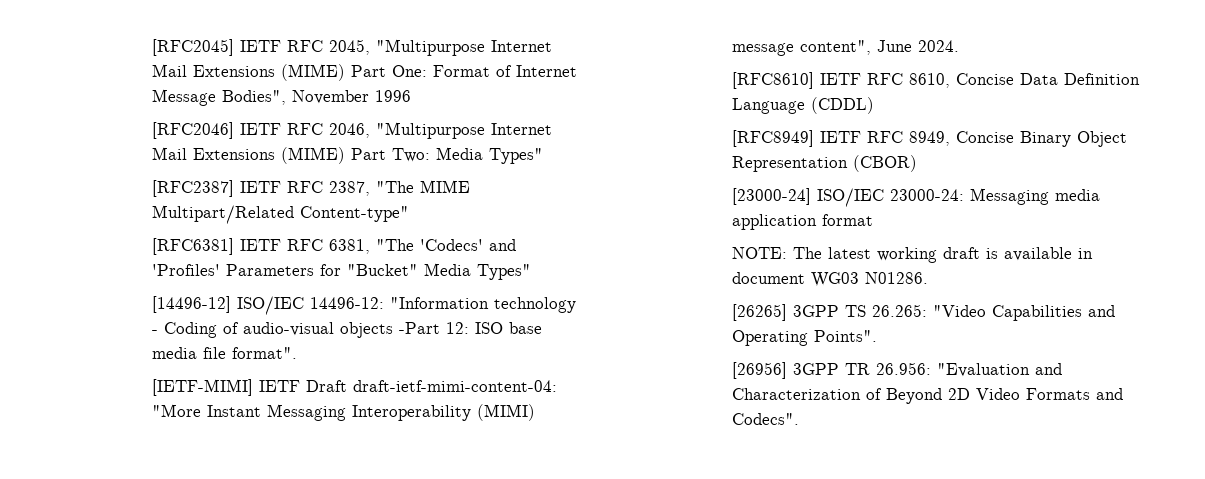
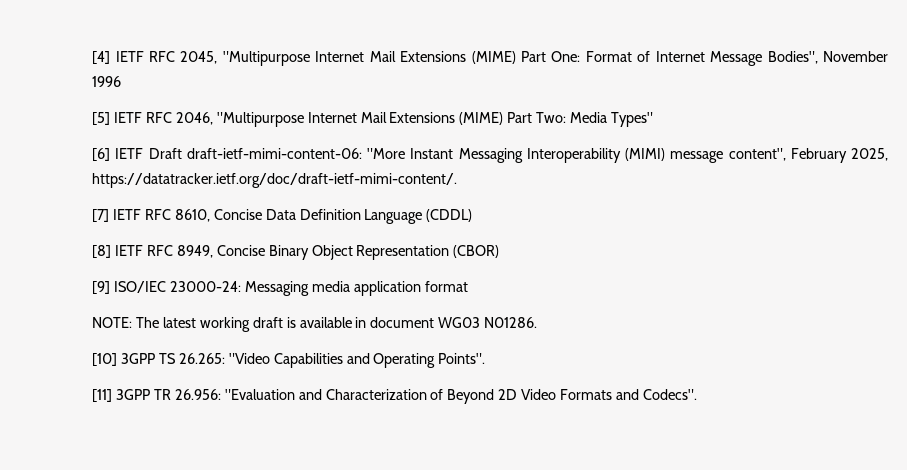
[151,39,234,56] [RFC2045] -> [92,51,111,64] [4]
[151,122,234,139] [RFC2046] -> [92,112,111,125] [5]
[151,180,470,197] [151,205,409,224] [151,238,516,255] [151,263,531,280] [151,296,576,315] [151,322,542,338] [151,347,297,359] [151,379,253,396] [RFC2387] IETF RFC 2387, "The MIME Multipart/Related Content-type" // [RFC6381] IETF RFC 6381, "The 'Codecs' and 'Profiles' Parameters for "Bucket" Media Types" // [14496-12] ISO/IEC 14496-12: "Information technology - Coding of audio-visual objects -Part 12: ISO base media file format". // [IETF-MIMI] -> [92,148,111,161] [6]
[352,380,557,392] draft-ietf-mimi-content-04: -> [186,148,362,159] draft-ietf-mimi-content-06:
[876,40,959,52] [731,72,814,89] June 2024. // [RFC8610] -> [790,148,888,163] [92,173,458,188] [92,209,110,222] February 2025, https://datatracker.ietf.org/doc/draft-ietf-mimi-content/. // [7]
[731,130,814,147] [RFC8949] -> [92,245,112,258] [8]
[731,188,811,205] [23000-24] -> [92,281,111,294] [9]
[731,304,787,321] [26265] -> [92,353,118,366] [10]
[731,362,787,379] [26956] -> [92,389,113,402] [11]

